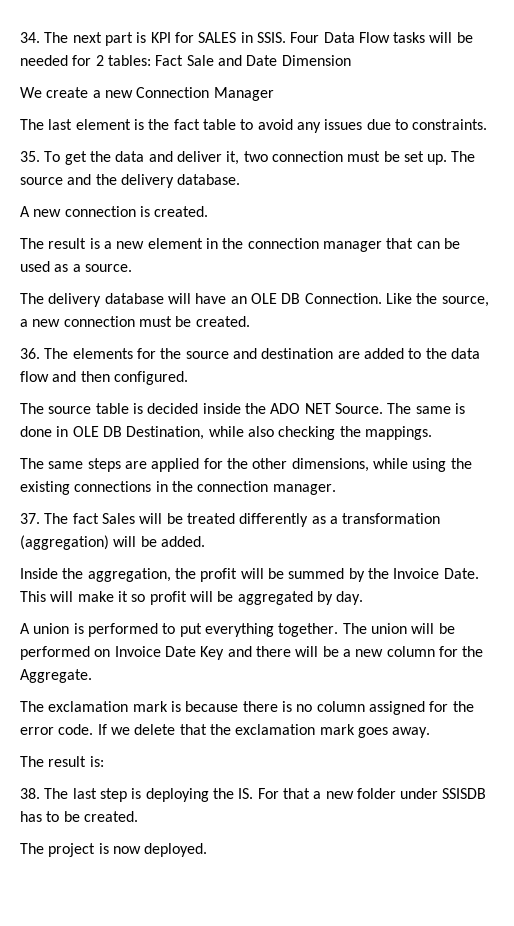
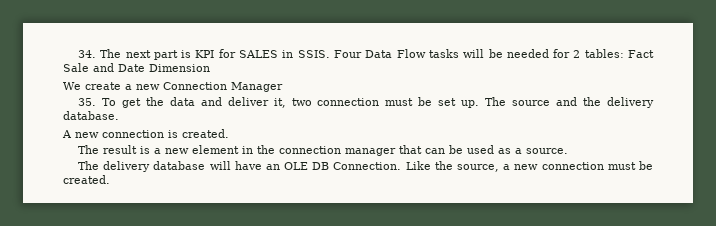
[20,119,488,133] // The last element is the fact table to avoid any issues due to constraints. -> (283, 87) none
[20,348,480,359] [20,371,188,385] [20,403,465,414] [20,426,432,440] [20,458,472,472] [20,481,336,495] [20,513,441,527] [20,535,205,550] [20,568,479,582] [20,591,364,605] [20,623,455,637] [20,646,484,660] [20,669,92,683] [20,701,474,715] [20,724,431,738] [20,756,104,767] [20,788,487,802] [20,811,138,822] [20,843,208,857] // 36. The elements for the source and destination are added to the data flow and then configured. // The source table is decided inside the ADO NET Source. The same is done in OLE DB Destination, while also checking the mappings. // The same steps are applied for the other dimensions, while using the existing connections in the connection manager. // 37. The fact Sales will be treated differently as a transformation (aggregation) will be added. // Inside the aggregation, the profit will be summed by the Invoice Date. This will make it so profit will be aggregated by day. // A union is performed to put everything together. The union will be performed on Invoice Date Key and there will be a new column for the Aggregate. // The exclamation mark is because there is no column assigned for the error code. If we delete that the exclamation mark goes away. // The result is: // 38. The last step is deploying the IS. For that a new folder under SSISDB has to be created. // The project is now deployed. -> (110, 179) none

